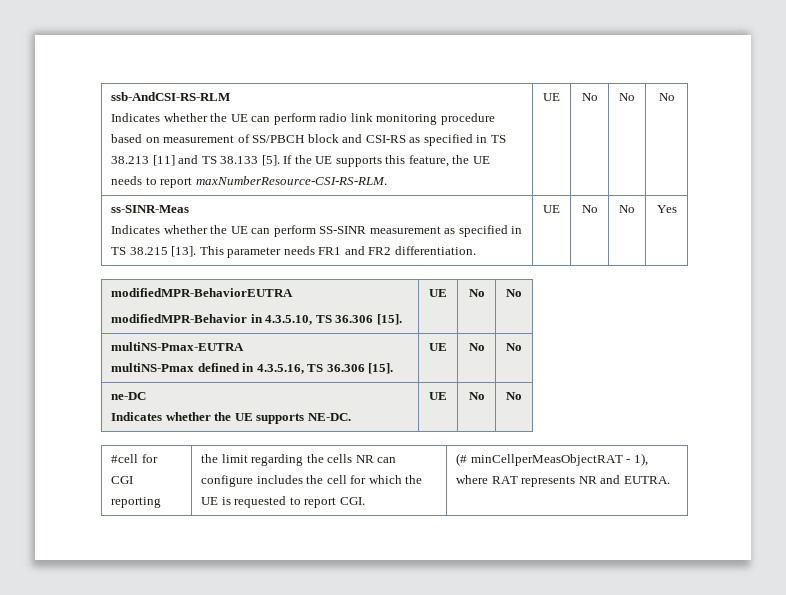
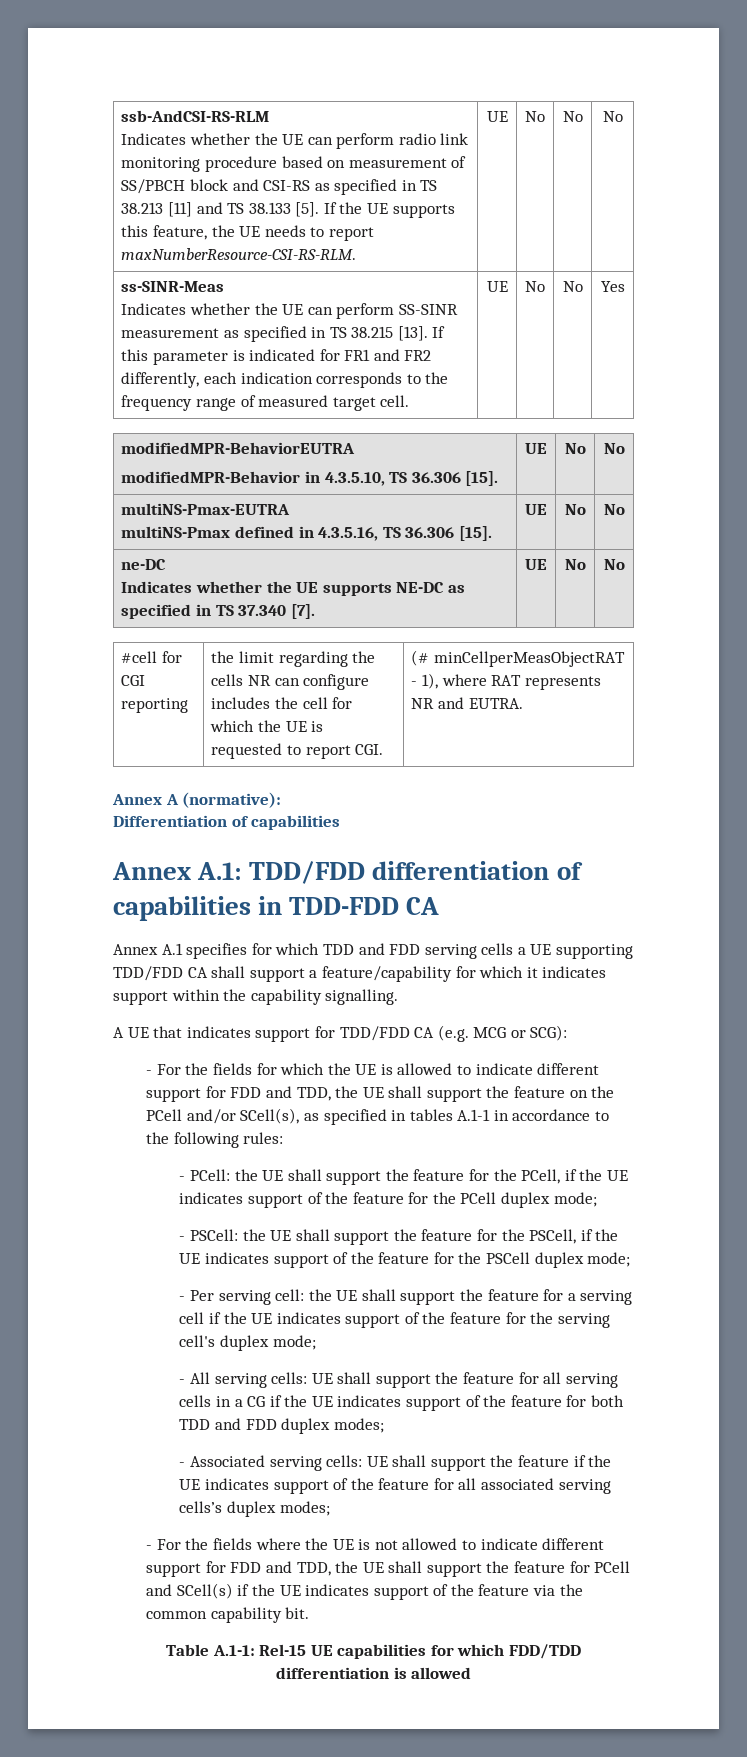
[199,246,476,258] This parameter needs FR1 and FR2 differentiation. -> [432,326,446,338] [121,349,432,365] [121,372,449,388] [121,395,410,411] If this parameter is indicated for FR1 and FR2 differently, each indication corresponds to the frequency range of measured target cell.
[307,413,351,421] NE-DC. -> [396,582,465,593] [121,604,315,619] NE-DC as specified in TS 37.340 [7].
(670, 480) none -> [112,792,282,808] [113,815,341,830] [112,861,583,884] [113,896,440,921] [113,943,634,959] [113,966,607,982] [113,989,399,1005] [113,1025,568,1042] [146,1063,600,1075] [146,1086,615,1102] [146,1108,610,1125] [146,1132,284,1148] [179,1169,629,1185] [179,1192,597,1208] [179,1229,619,1245] [179,1252,631,1268] [179,1289,633,1305] [179,1312,610,1328] [179,1335,316,1351] [179,1372,618,1388] [179,1395,625,1411] [179,1418,384,1434] [179,1455,612,1471] [179,1478,611,1494] [179,1501,330,1517] [146,1538,605,1550] [146,1561,631,1577] [146,1583,583,1600] [146,1607,310,1623] [165,1644,582,1659] [275,1667,472,1679] // Annex A (normative): // Differentiation of capabilities // Annex A.1: TDD/FDD differentiation of capabilities in TDD-FDD CA // Annex A.1 specifies for which TDD and FDD serving cells a UE supporting TDD/FDD CA shall support a feature/capability for which it indicates support within the capability signalling. // A UE that indicates support for TDD/FDD CA (e.g. MCG or SCG): // - For the fields for which the UE is allowed to indicate different support for FDD and TDD, the UE shall support the feature on the PCell and/or SCell(s), as specified in tables A.1-1 in accordance to the following rules: // - PCell: the UE shall support the feature for the PCell, if the UE indicates support of the feature for the PCell duplex mode; // - PSCell: the UE shall support the feature for the PSCell, if the UE indicates support of the feature for the PSCell duplex mode; // - Per serving cell: the UE shall support the feature for a serving cell if the UE indicates support of the feature for the serving cell's duplex mode; // - All serving cells: UE shall support the feature for all serving cells in a CG if the UE indicates support of the feature for both TDD and FDD duplex modes; // - Associated serving cells: UE shall support the feature if the UE indicates support of the feature for all associated serving cells’s duplex modes; // - For the fields where the UE is not allowed to indicate different support for FDD and TDD, the UE shall support the feature for PCell and SCell(s) if the UE indicates support of the feature via the common capability bit. // Table A.1-1: Rel-15 UE capabilities for which FDD/TDD differentiation is allowed

